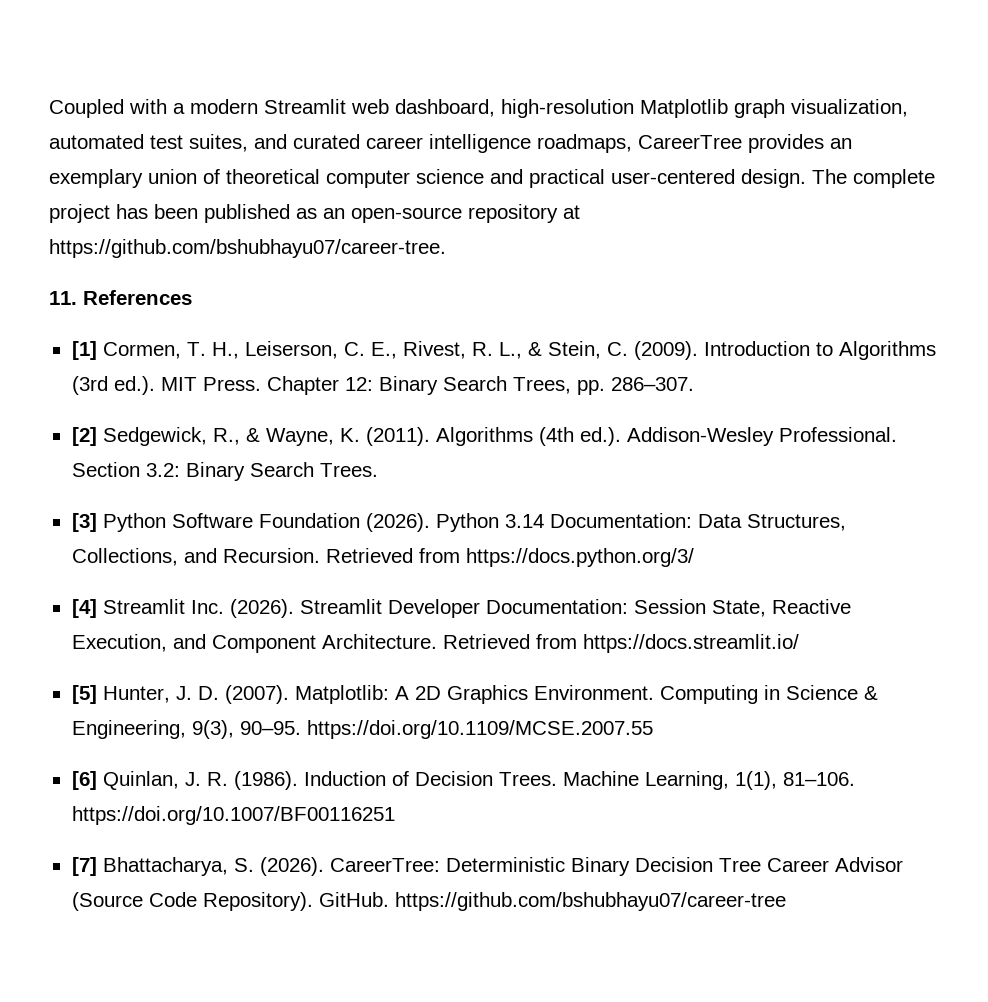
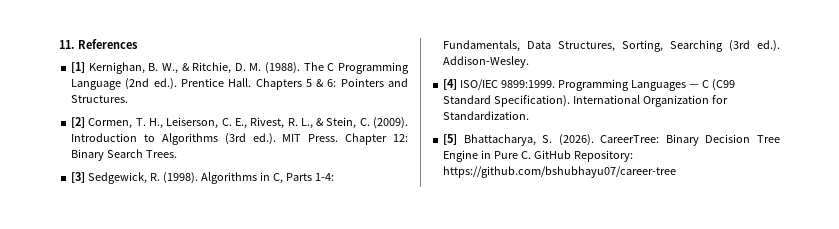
[49,99,908,118] [49,134,852,153] [49,169,935,188] [49,204,580,223] [49,239,446,258] [49,290,192,305] [71,341,97,360] Coupled with a modern Streamlit web dashboard, high-resolution Matplotlib graph visualization, automated test suites, and curated career intelligence roadmaps, CareerTree provides an exemplary union of theoretical computer science and practical user-centered design. The complete project has been published as an open-source repository at https://github.com/bshubhayu07/career-tree. // 11. References // [1] -> [59,39,138,49] [71,62,409,74] [71,78,409,90] [71,95,129,103] [71,117,86,128] 11. References // [1] Kernighan, B. W., & Ritchie, D. M. (1988). The C Programming Language (2nd ed.). Prentice Hall. Chapters 5 & 6: Pointers and Structures. // [2]
[512,377,694,395] [71,427,897,446] [71,462,378,481] [71,513,846,532] [71,548,694,567] [71,599,851,618] [71,634,799,653] [71,685,878,704] [71,720,653,739] [71,771,855,790] [71,806,395,825] [71,857,97,876] Trees, pp. 286–307. // [2] Sedgewick, R., & Wayne, K. (2011). Algorithms (4th ed.). Addison-Wesley Professional. Section 3.2: Binary Search Trees. // [3] Python Software Foundation (2026). Python 3.14 Documentation: Data Structures, Collections, and Recursion. Retrieved from https://docs.python.org/3/ // [4] Streamlit Inc. (2026). Streamlit Developer Documentation: Session State, Reactive Execution, and Component Architecture. Retrieved from https://docs.streamlit.io/ // [5] Hunter, J. D. (2007). Matplotlib: A 2D Graphics Environment. Computing in Science & Engineering, 9(3), 90–95. https://doi.org/10.1109/MCSE.2007.55 // [6] Quinlan, J. R. (1986). Induction of Decision Trees. Machine Learning, 1(1), 81–106. https://doi.org/10.1007/BF00116251 // [7] -> [146,150,178,158] [71,172,334,184] [443,40,780,52] [443,56,530,68] [443,79,735,91] [443,95,728,107] [443,111,530,120] [443,134,458,145] Trees. // [3] Sedgewick, R. (1998). Algorithms in C, Parts 1-4: Fundamentals, Data Structures, Sorting, Searching (3rd ed.). Addison-Wesley. // [4] ISO/IEC 9899:1999. Programming Languages — C (C99 Standard Specification). International Organization for Standardization. // [5]
[445,857,565,872] Deterministic -> (660, 139) none
[766,857,903,872] [71,892,389,911] Career Advisor (Source Code Repository). GitHub. -> [443,150,633,162] Engine in Pure C. GitHub Repository:

